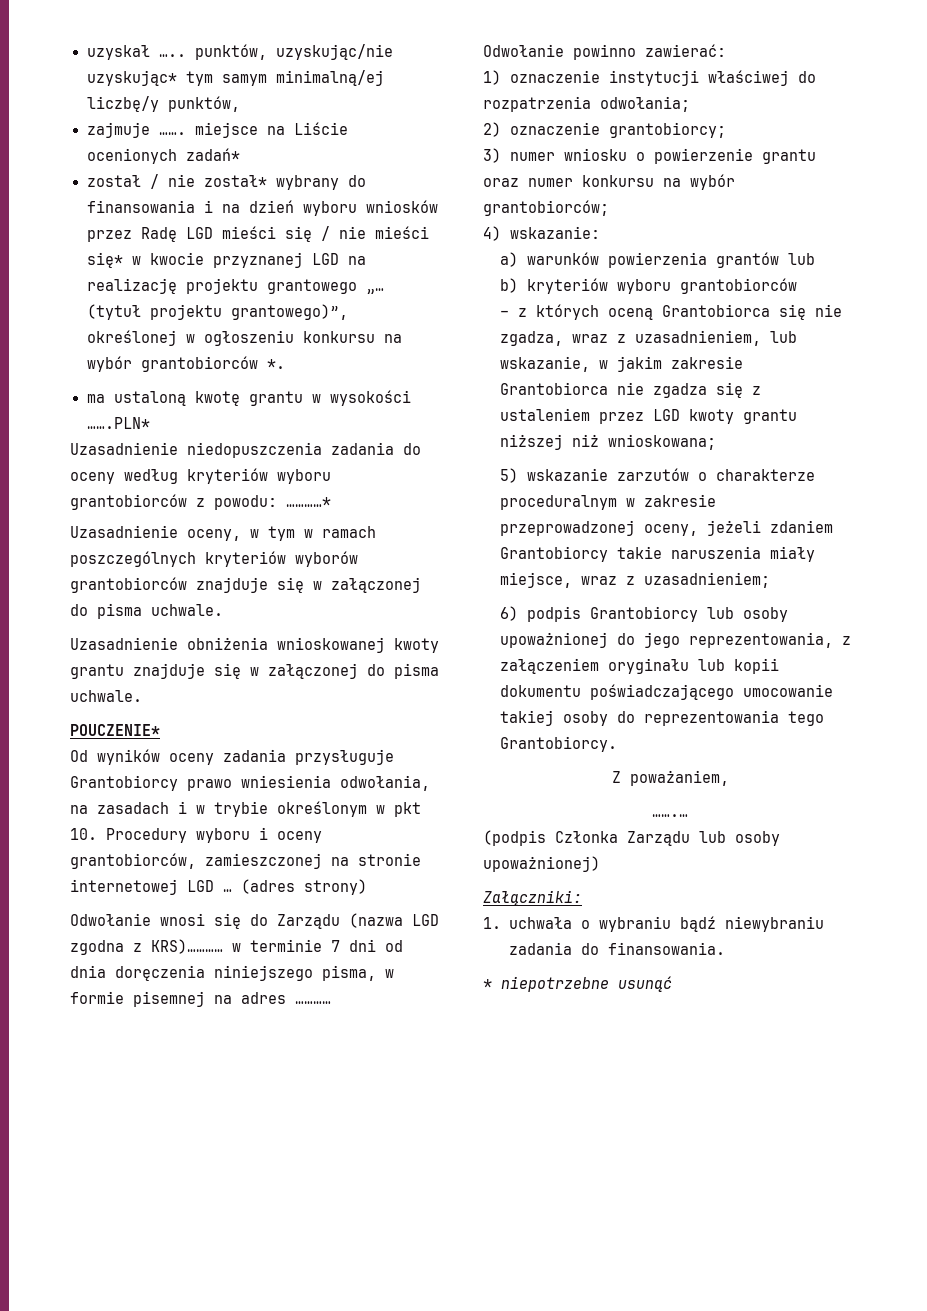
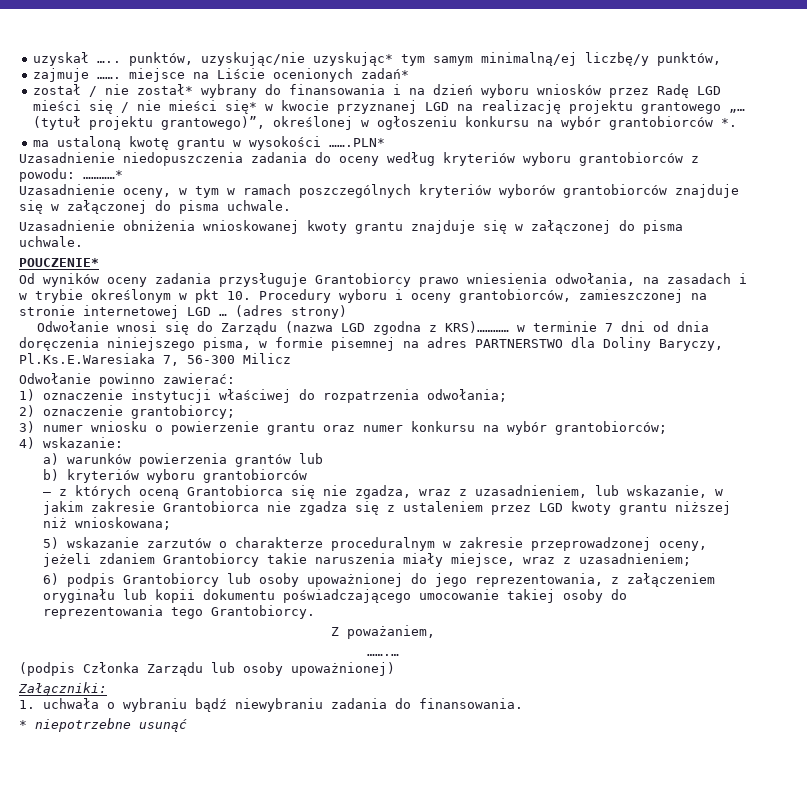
[295,1001,331,1004] ………… -> [475,337,723,351] [19,353,291,366] PARTNERSTWO dla Doliny Baryczy, Pl.Ks.E.Waresiaka 7, 56-300 Milicz

